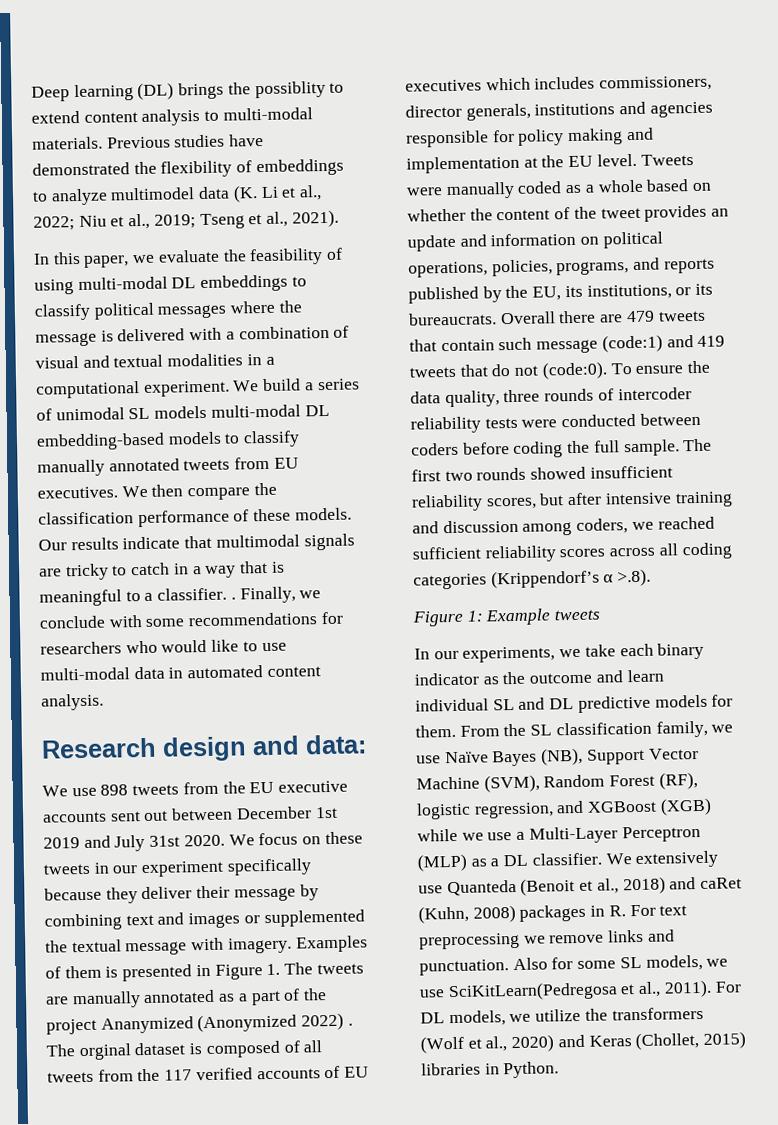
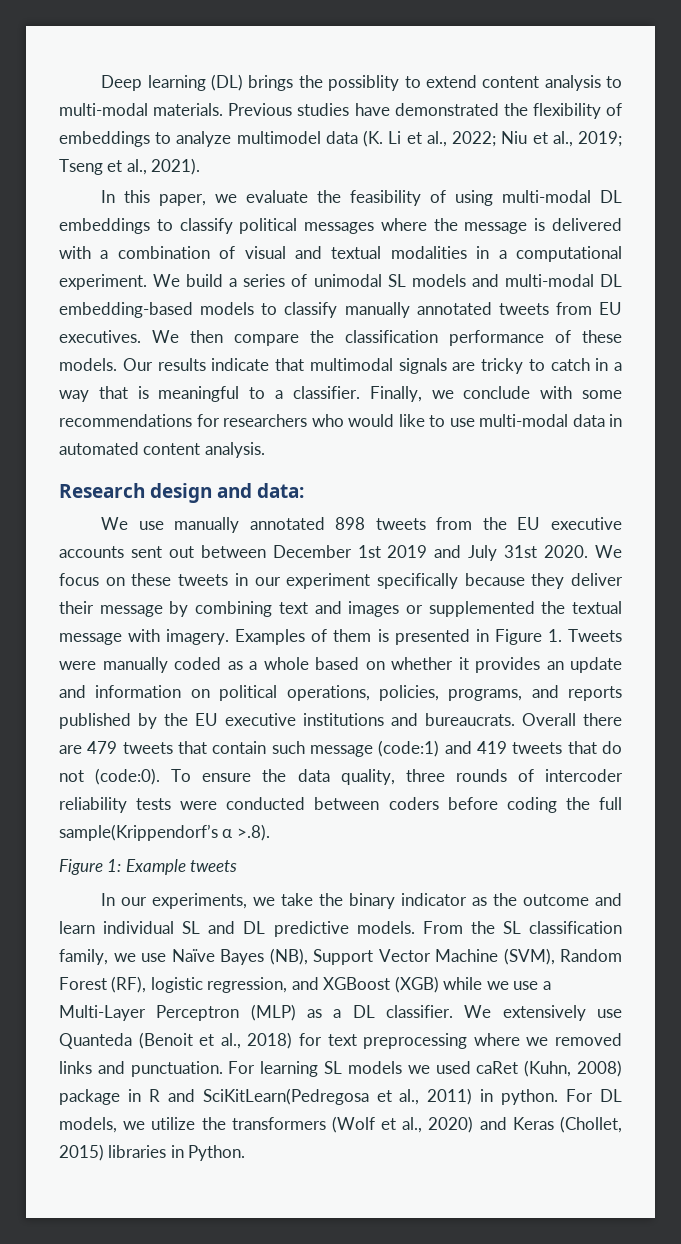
(208, 412) none -> [471,274,499,287] and
[230,597,236,600] . -> (360, 392) none
(97, 792) none -> [174,517,325,533] manually annotated
[284,962,364,975] [46,988,328,1009] [46,1012,353,1035] [46,1040,323,1061] [47,1065,370,1083] [405,75,713,92] [405,101,713,121] [406,127,654,148] [406,153,637,174] The tweets are manually annotated as a part of the project Ananymized (Anonymized 2022) . The orginal dataset is composed of all tweets from the 117 verified accounts of EU executives which includes commissioners, director generals, institutions and agencies responsible for policy making and implementation at the EU level. -> (562, 635) none
[469,206,641,221] the content of the tweet -> [458,657,469,670] it
[532,283,714,301] EU, its institutions, or its -> [195,713,418,726] EU executive institutions and
[623,438,713,457] [411,465,673,482] [411,491,733,512] [412,516,715,536] [412,542,732,563] [413,569,600,590] sample. The first two rounds showed insufficient reliability scores, but after intensive training and discussion among coders, we reached sufficient reliability scores across all coding categories (Krippendorf’s -> [59,824,218,841] sample(Krippendorf’s
[619,643,654,657] each -> [319,893,344,906] the
[654,694,734,708] [415,724,456,738] models for them. -> [356,921,415,934] models.
[669,877,743,890] [418,904,688,924] [419,929,675,950] [419,954,729,976] [419,979,712,1002] and caRet (Kuhn, 2008) packages in R. For text preprocessing we remove links and punctuation. Also for some SL models, we use SciKitLearn(Pedregosa et al., 2011). -> [299,1033,623,1049] [59,1060,622,1077] [59,1088,559,1105] for text preprocessing where we removed links and punctuation. For learning SL models we used caRet (Kuhn, 2008) package in R and SciKitLearn(Pedregosa et al., 2011) in python.

